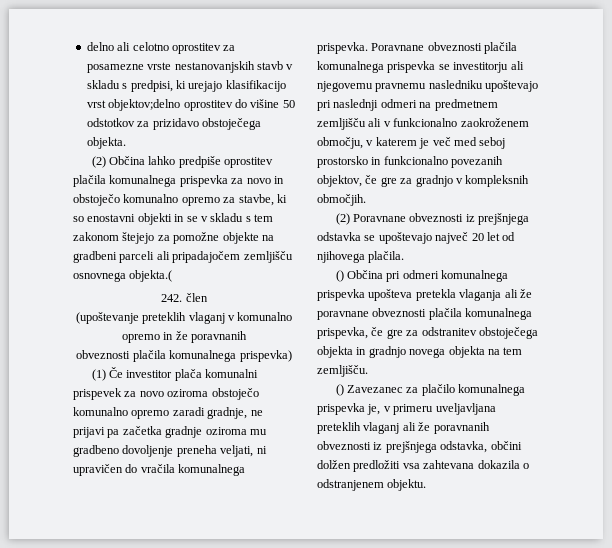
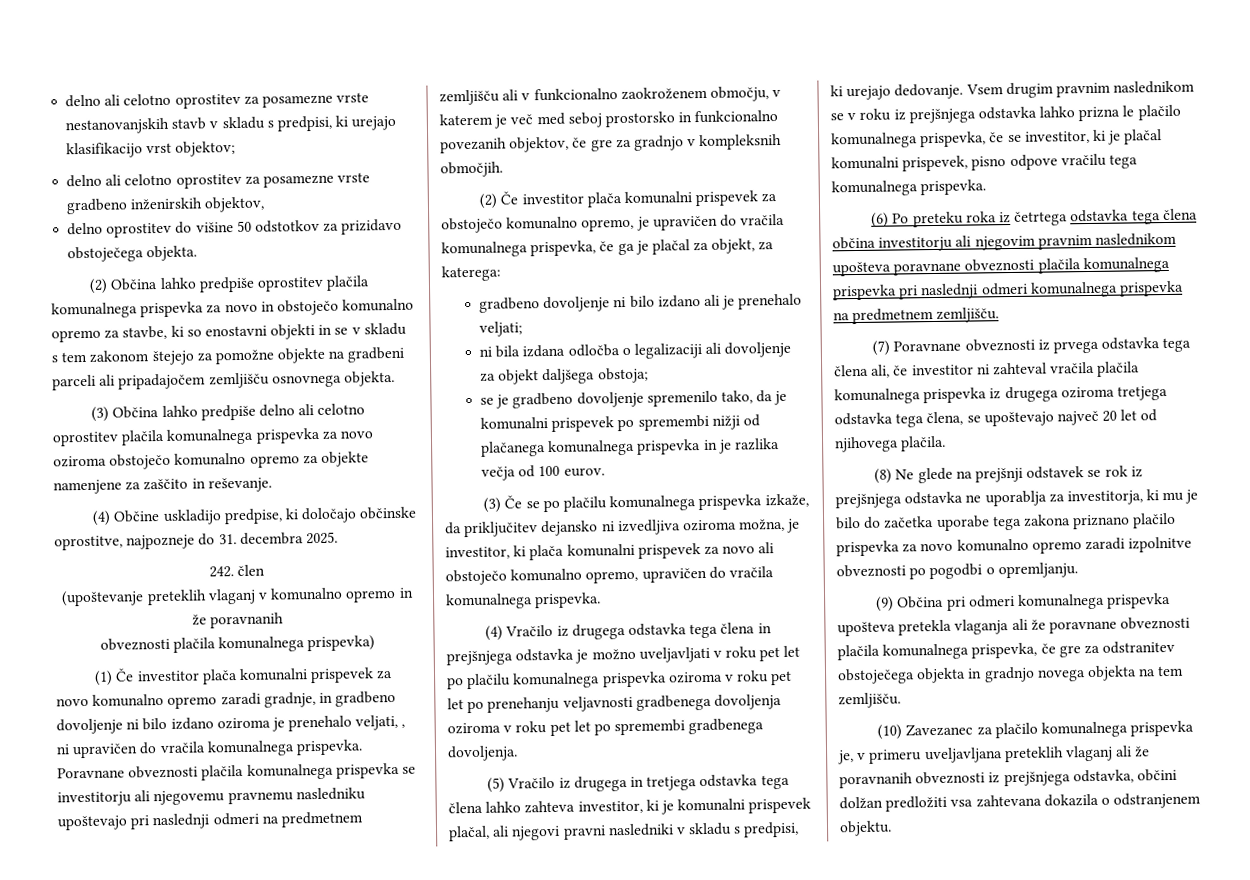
[108,99,181,111] objektov;delno -> [175,140,237,157] [66,172,371,189] [66,196,266,215] [67,222,104,236] objektov; // delno ali celotno oprostitev za posamezne vrste gradbeno inženirskih objektov, // delno
[129,270,173,282] objekta.( -> [343,370,395,387] [91,403,366,422] [52,427,373,447] [53,451,369,470] [53,477,272,495] [92,506,417,526] [54,531,338,551] objekta. // (3) Občina lahko predpiše delno ali celotno oprostitev plačila komunalnega prispevka za novo oziroma obstoječo komunalno opremo za objekte namenjene za zaščito in reševanje. // (4) Občine uskladijo predpise, ki določajo občinske oprostitve, najpozneje do 31. decembra 2025.
[167,388,259,400] oziroma obstoječo -> (89, 702) none
[250,410,263,416] [73,426,267,438] [73,445,254,457] ne prijavi pa začetka gradnje oziroma mu gradbeno dovoljenje preneha veljati, -> [318,690,397,707] [56,714,406,735] in gradbeno dovoljenje ni bilo izdano oziroma je prenehalo veljati, ,
[353,213,530,225] [317,232,361,241] Poravnane obveznosti iz prejšnjega odstavka -> [500,190,778,208] [441,213,786,234] [441,238,775,258] [441,265,501,282] [479,293,803,313] [479,321,524,337] [479,341,792,359] [480,367,649,385] [480,390,788,409] [480,414,760,432] [481,438,780,457] [481,465,605,481] [483,493,809,513] [445,518,801,538] [445,542,775,561] [445,566,774,586] [445,592,602,610] [485,622,772,641] [446,645,801,666] [447,670,793,690] [447,694,782,714] [447,718,765,736] [447,745,518,762] [487,774,790,793] [448,797,812,815] [448,821,800,842] [830,80,1196,101] [830,104,1181,124] [831,129,1163,149] [831,153,1138,172] [831,179,987,197] [871,208,1198,228] [832,232,1177,252] [832,256,1170,277] [833,280,1184,301] [833,307,1000,325] [872,337,1192,356] [834,361,1141,378] [834,385,1168,405] [834,411,964,428] Če investitor plača komunalni prispevek za obstoječo komunalno opremo, je upravičen do vračila komunalnega prispevka, če ga je plačal za objekt, za katerega: // gradbeno dovoljenje ni bilo izdano ali je prenehalo veljati; // ni bila izdana odločba o legalizaciji ali dovoljenje za objekt daljšega obstoja; // se je gradbeno dovoljenje spremenilo tako, da je komunalni prispevek po spremembi nižji od plačanega komunalnega prispevka in je razlika večja od 100 eurov. // (3) Če se po plačilu komunalnega prispevka izkaže, da priključitev dejansko ni izvedljiva oziroma možna, je investitor, ki plača komunalni prispevek za novo ali obstoječo komunalno opremo, upravičen do vračila komunalnega prispevka. // (4) Vračilo iz drugega odstavka tega člena in prejšnjega odstavka je možno uveljavljati v roku pet let po plačilu komunalnega prispevka oziroma v roku pet let po prenehanju veljavnosti gradbenega dovoljenja oziroma v roku pet let po spremembi gradbenega dovoljenja. // (5) Vračilo iz drugega in tretjega odstavka tega člena lahko zahteva investitor, ki je komunalni prispevek plačal, ali njegovi pravni nasledniki v skladu s predpisi, ki urejajo dedovanje. Vsem drugim pravnim naslednikom se v roku iz prejšnjega odstavka lahko prizna le plačilo komunalnega prispevka, če se investitor, ki je plačal komunalni prispevek, pisno odpove vračilu tega komunalnega prispevka. // (6) Po preteku roka iz četrtega odstavka tega člena občina investitorju ali njegovim pravnim naslednikom upošteva poravnane obveznosti plačila komunalnega prispevka pri naslednji odmeri komunalnega prispevka na predmetnem zemljišču. // (7) Poravnane obveznosti iz prvega odstavka tega člena ali, če investitor ni zahteval vračila plačila komunalnega prispevka iz drugega oziroma tretjega odstavka tega člena,
[335,270,344,282] () -> [874,465,1143,484] [835,489,1199,509] [836,512,1177,531] [836,536,1193,557] [836,562,1078,580] [876,596,895,612] (8) Ne glede na prejšnji odstavek se rok iz prejšnjega odstavka ne uporablja za investitorja, ki mu je bilo do začetka uporabe tega zakona priznano plačilo prispevka za novo komunalno opremo zaradi izpolnitve obveznosti po pogodbi o opremljanju. // (9)
[335,384,344,396] () -> [877,724,903,740] (10)
[317,460,351,469] dolžen -> [839,796,883,810] dolžan

